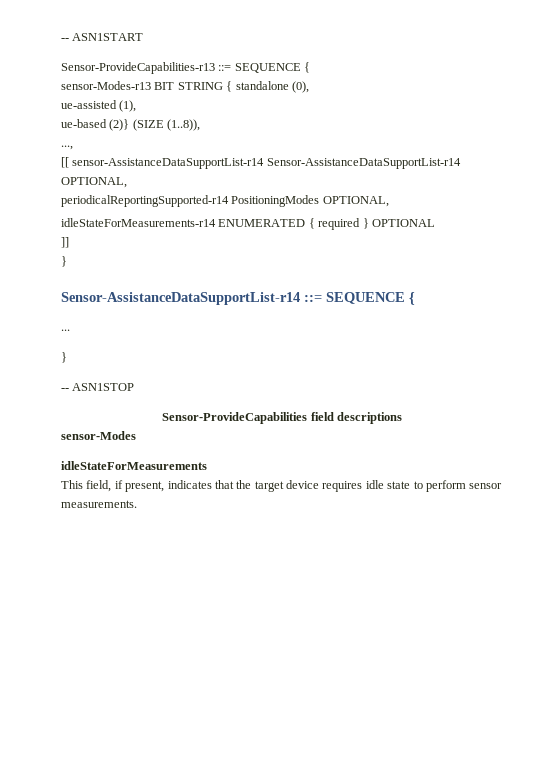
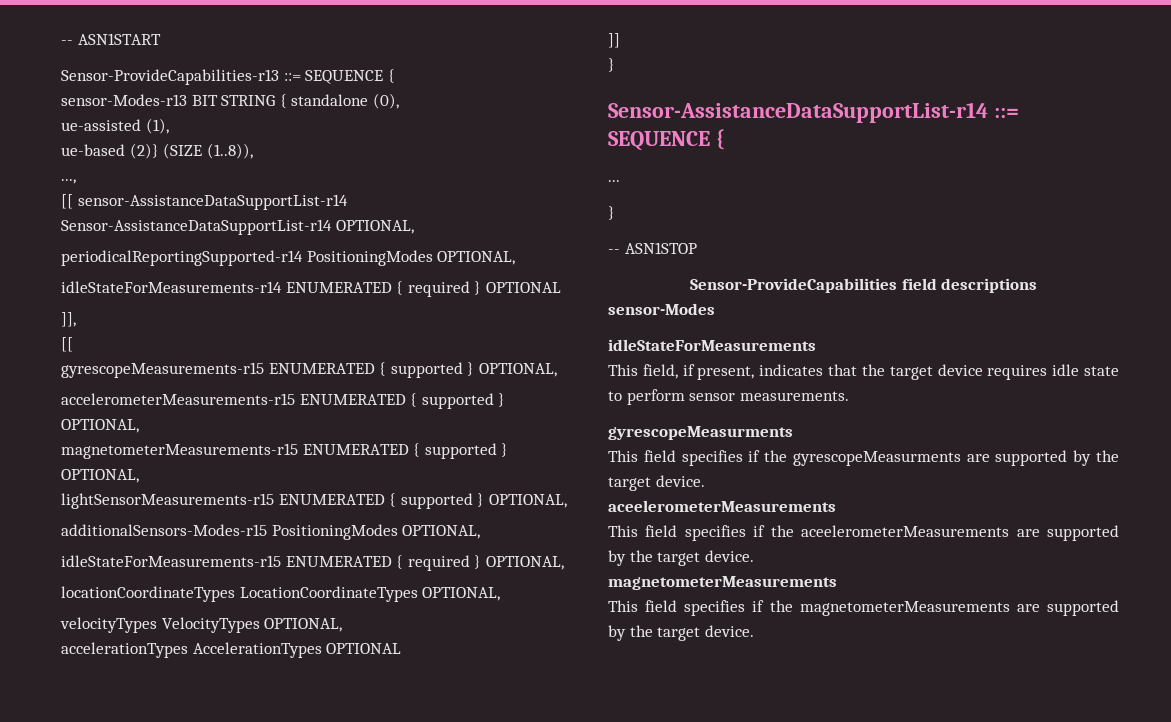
(435, 223) none -> [61,312,76,327] [61,337,73,352] [61,362,557,378] [61,393,506,409] [61,419,139,433] [61,443,509,459] [61,469,139,483] [61,493,567,509] [61,524,481,540] [61,555,564,571] [61,586,501,602] [60,617,343,633] [61,642,402,658] // ]], // [[ // gyrescopeMeasurements-r15 ENUMERATED { supported } OPTIONAL, // accelerometerMeasurements-r15 ENUMERATED { supported } OPTIONAL, // magnetometerMeasurements-r15 ENUMERATED { supported } OPTIONAL, // lightSensorMeasurements-r15 ENUMERATED { supported } OPTIONAL, // additionalSensors-Modes-r15 PositioningModes OPTIONAL, // idleStateForMeasurements-r15 ENUMERATED { required } OPTIONAL, // locationCoordinateTypes LocationCoordinateTypes OPTIONAL, // velocityTypes VelocityTypes OPTIONAL, // accelerationTypes AccelerationTypes OPTIONAL
(137, 504) none -> [608,426,793,440] [608,450,1119,466] [608,475,705,491] [608,500,836,512] [608,525,1119,541] [608,550,754,566] [608,576,837,590] [608,600,1119,616] [608,625,754,641] // gyrescopeMeasurments // This field specifies if the gyrescopeMeasurments are supported by the target device. // aceelerometerMeasurements // This field specifies if the aceelerometerMeasurements are supported by the target device. // magnetometerMeasurements // This field specifies if the magnetometerMeasurements are supported by the target device.

